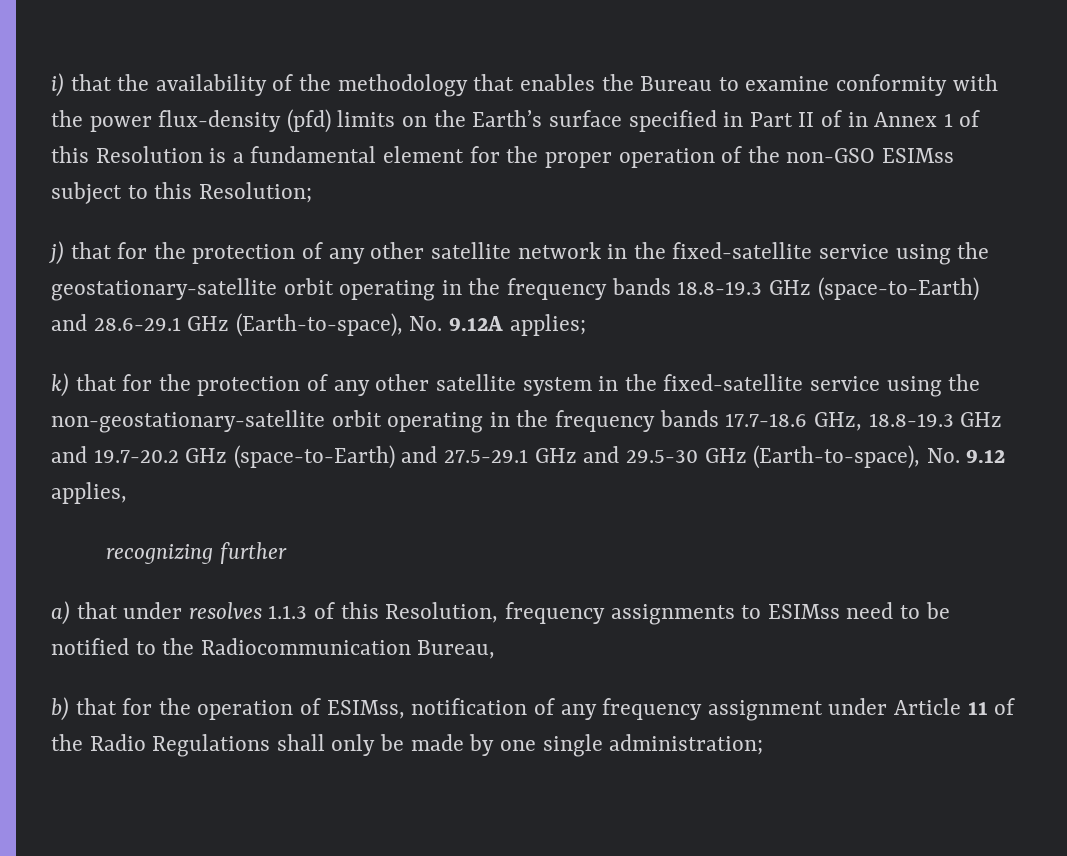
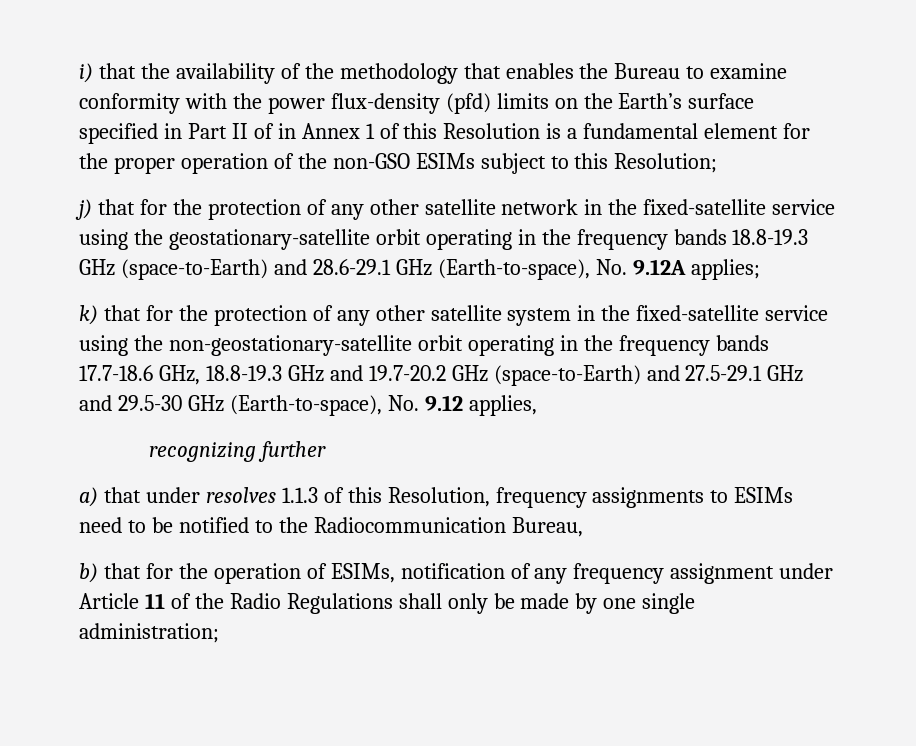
[881,148,954,163] ESIMss -> [415,153,475,169] ESIMs
[767,604,840,619] ESIMss -> [734,487,794,503] ESIMs
[326,700,405,719] ESIMss, -> [330,563,395,583] ESIMs,

